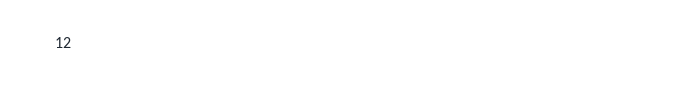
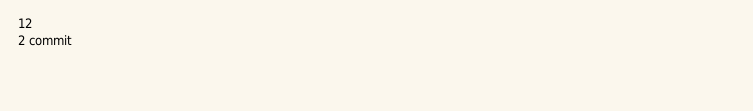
(71, 42) none -> [18,35,72,46] // 2 commit

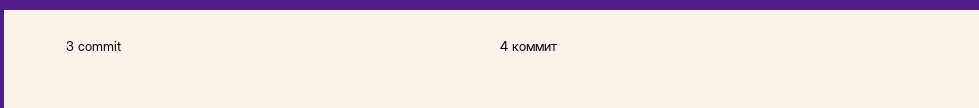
[18,18,32,28] [18,35,72,46] 12 // 2 commit -> [66,41,121,51] [500,41,557,51] 3 commit // 4 коммит

